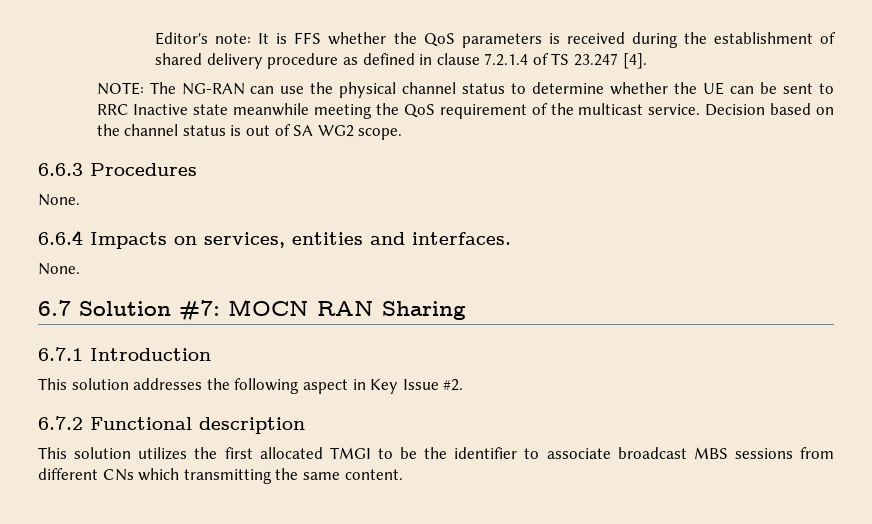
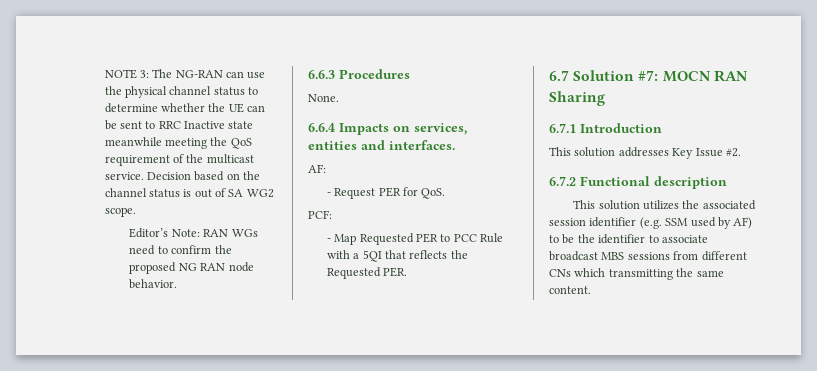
[155,32,836,48] [155,53,647,69] [96,82,144,95] Editor's note: It is FFS whether the QoS parameters is received during the establishment of shared delivery procedure as defined in clause 7.2.1.4 of TS 23.247 [4]. // NOTE: -> [104,69,149,79] NOTE 3:
(403, 134) none -> [129,228,258,238] [129,245,232,255] [129,262,254,274] [129,279,178,289] // Editor’s Note: RAN WGs need to confirm the proposed NG RAN node behavior.
[38,263,80,275] None. -> [308,164,326,173] [326,187,446,199] [308,210,332,219] [326,233,504,245] [326,250,468,262] [326,267,408,279] AF: // - Request PER for QoS. // PCF: // - Map Requested PER to PCC Rule with a 5QI that reflects the Requested PER.
[206,378,366,394] the following aspect in -> (669, 152) none
[224,447,371,459] first allocated TMGI -> [702,200,756,210] [549,217,753,229] associated session identifier (e.g. SSM used by AF)

